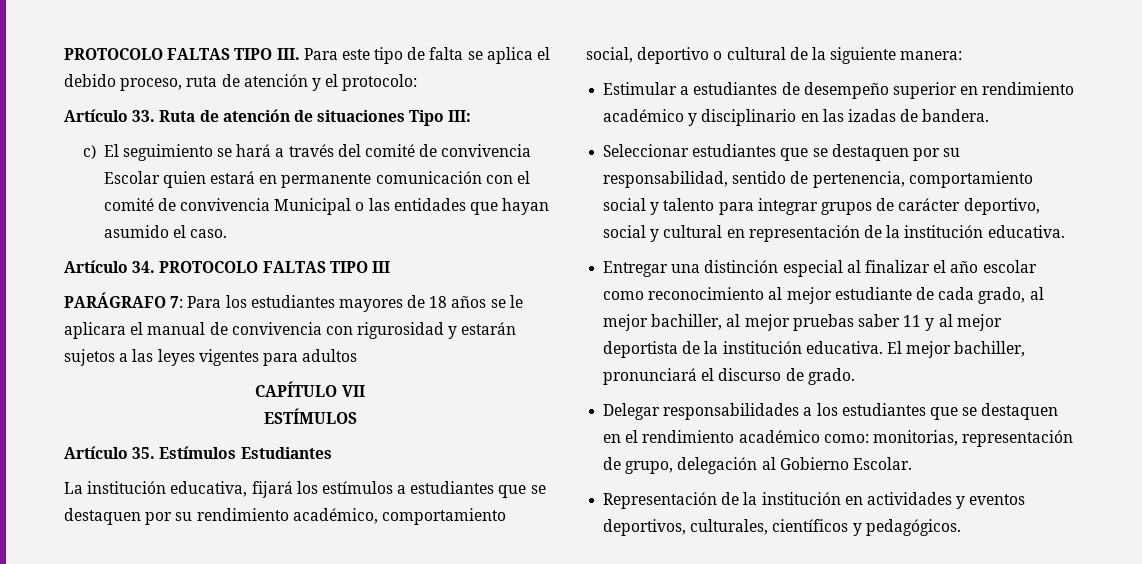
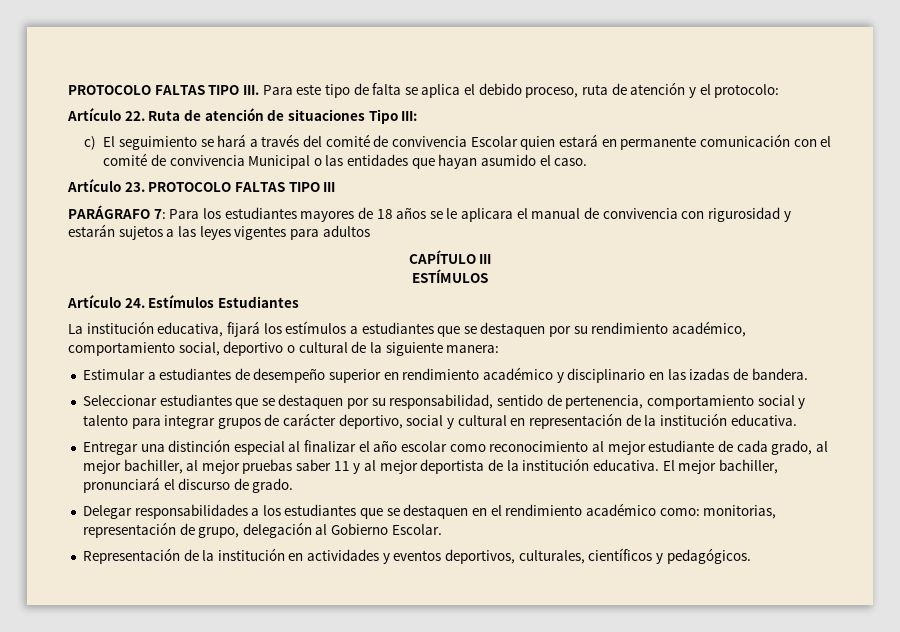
[132,110,156,122] 33. -> [124,111,145,121] 22.
[132,261,156,273] 34. -> [124,182,145,192] 23.
[341,385,365,397] VII -> [479,254,492,264] III
[132,447,156,459] 35. -> [124,298,145,308] 24.

